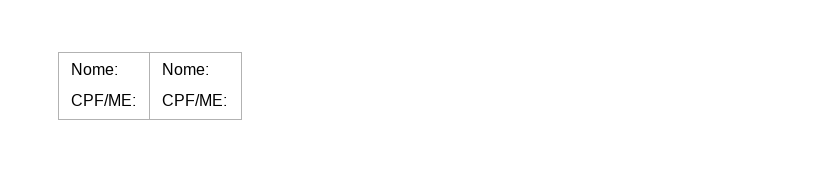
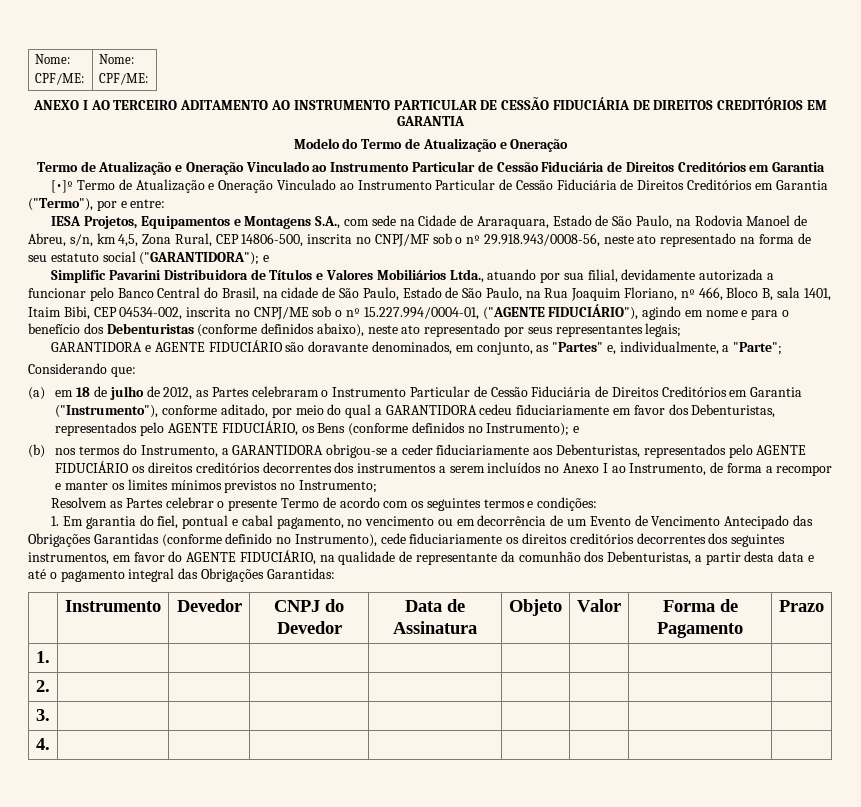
(227, 100) none -> [33,97,827,110] [397,116,465,126] [293,138,569,152] [36,161,826,175] [51,179,828,193] [28,198,166,211] [51,215,808,229] [28,233,811,247] [28,251,270,265] [51,269,775,283] [28,287,831,301] [28,304,790,320] [28,323,682,337] [51,340,783,355] [28,363,136,377] [28,386,803,400] [55,404,776,418] [55,421,580,436] [28,444,807,458] [55,461,833,476] [55,479,377,493] [51,497,598,511] [51,515,813,529] [28,533,786,547] [28,550,815,565] [28,568,335,582] [65,600,161,612] [176,599,242,612] [274,599,344,612] [276,621,342,634] [405,599,465,612] [393,621,477,634] [509,599,562,616] [577,599,621,612] [662,599,738,612] [657,622,743,638] [779,600,824,612] [36,651,50,663] [36,680,50,692] [36,709,50,721] [36,738,50,750] // ANEXO I AO TERCEIRO ADITAMENTO AO INSTRUMENTO PARTICULAR DE CESSÃO FIDUCIÁRIA DE DIREITOS CREDITÓRIOS EM GARANTIA // Modelo do Termo de Atualização e Oneração // Termo de Atualização e Oneração Vinculado ao Instrumento Particular de Cessão Fiduciária de Direitos Creditórios em Garantia // [•]º Termo de Atualização e Oneração Vinculado ao Instrumento Particular de Cessão Fiduciária de Direitos Creditórios em Garantia ("Termo"), por e entre: // IESA Projetos, Equipamentos e Montagens S.A., com sede na Cidade de Araraquara, Estado de São Paulo, na Rodovia Manoel de Abreu, s/n, km 4,5, Zona Rural, CEP 14806-500, inscrita no CNPJ/MF sob o nº 29.918.943/0008-56, neste ato representado na forma de seu estatuto social ("GARANTIDORA"); e // Simplific Pavarini Distribuidora de Títulos e Valores Mobiliários Ltda., atuando por sua filial, devidamente autorizada a funcionar pelo Banco Central do Brasil, na cidade de São Paulo, Estado de São Paulo, na Rua Joaquim Floriano, nº 466, Bloco B, sala 1401, Itaim Bibi, CEP 04534-002, inscrita no CNPJ/ME sob o nº 15.227.994/0004-01, ("AGENTE FIDUCIÁRIO"), agindo em nome e para o benefício dos Debenturistas (conforme definidos abaixo), neste ato representado por seus representantes legais; // GARANTIDORA e AGENTE FIDUCIÁRIO são doravante denominados, em conjunto, as "Partes" e, individualmente, a "Parte"; // Considerando que: // (a) em 18 de julho de 2012, as Partes celebraram o Instrumento Particular de Cessão Fiduciária de Direitos Creditórios em Garantia ("Instrumento"), conforme aditado, por meio do qual a GARANTIDORA cedeu fiduciariamente em favor dos Debenturistas, representados pelo AGENTE FIDUCIÁRIO, os Bens (conforme definidos no Instrumento); e // (b) nos termos do Instrumento, a GARANTIDORA obrigou-se a ceder fiduciariamente aos Debenturistas, representados pelo AGENTE FIDUCIÁRIO os direitos creditórios decorrentes dos instrumentos a serem incluídos no Anexo I ao Instrumento, de forma a recompor e manter os limites mínimos previstos no Instrumento; // Resolvem as Partes celebrar o presente Termo de acordo com os seguintes termos e condições: // 1. Em garantia do fiel, pontual e cabal pagamento, no vencimento ou em decorrência de um Evento de Vencimento Antecipado das Obrigações Garantidas (conforme definido no Instrumento), cede fiduciariamente os direitos creditórios decorrentes dos seguintes instrumentos, em favor do AGENTE FIDUCIÁRIO, na qualidade de representante da comunhão dos Debenturistas, a partir desta data e até o pagamento integral das Obrigações Garantidas: // | Instrumento | Devedor | CNPJ do Devedor | Data de Assinatura | Objeto | Valor | Forma de Pagamento | Prazo // 1. | | | | | | | | // 2. | | | | | | | | // 3. | | | | | | | | // 4. | | | | | | | |

